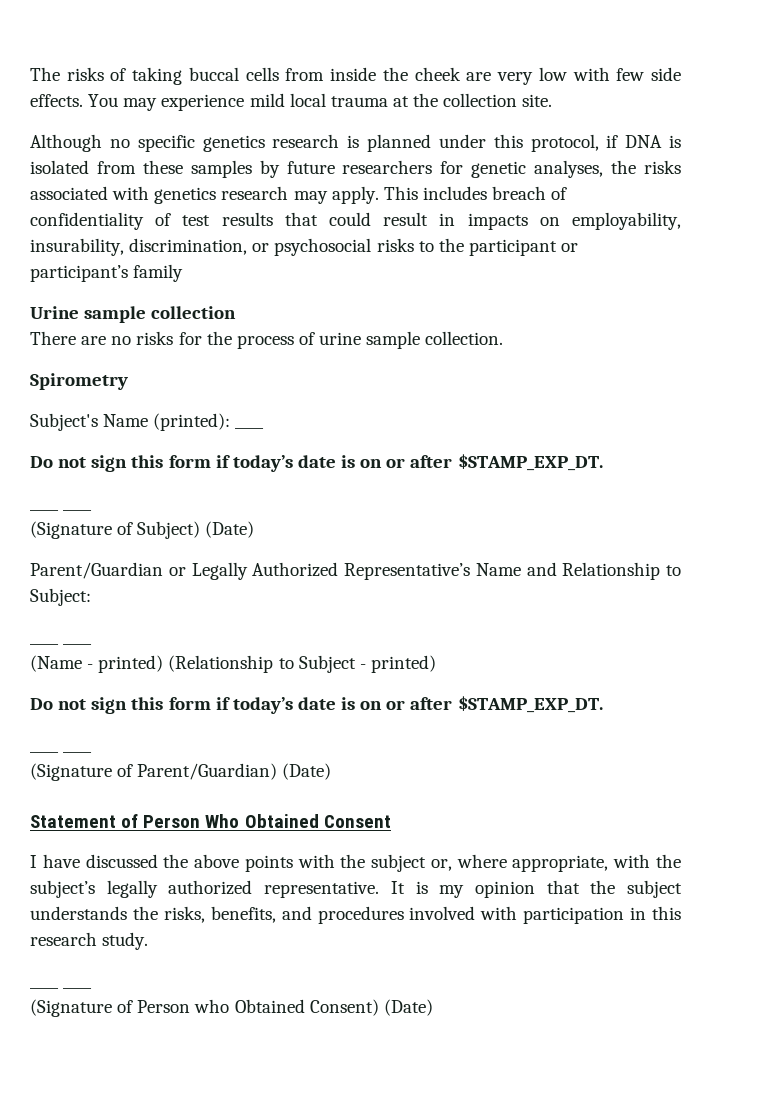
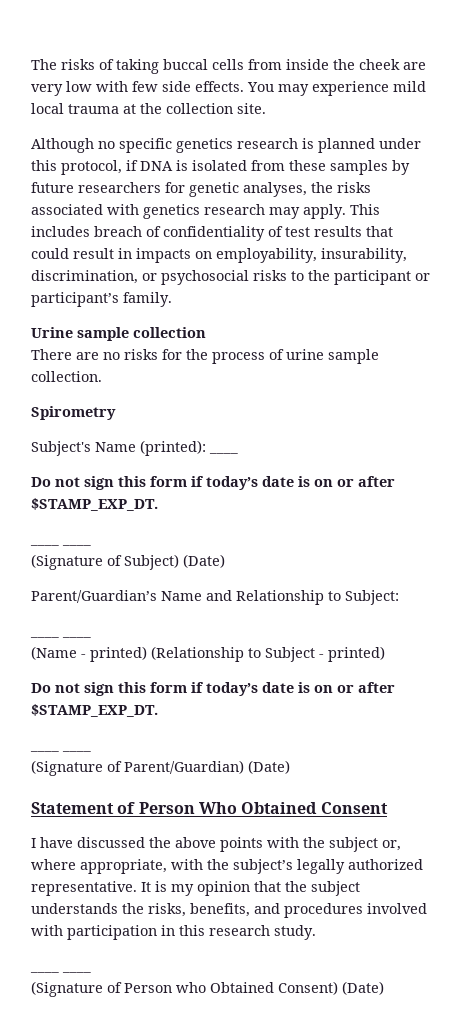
[133,264,184,282] family -> [123,292,172,307] family.
[30,562,470,580] Parent/Guardian or Legally Authorized Representative’s -> [31,590,157,603] Parent/Guardian’s

